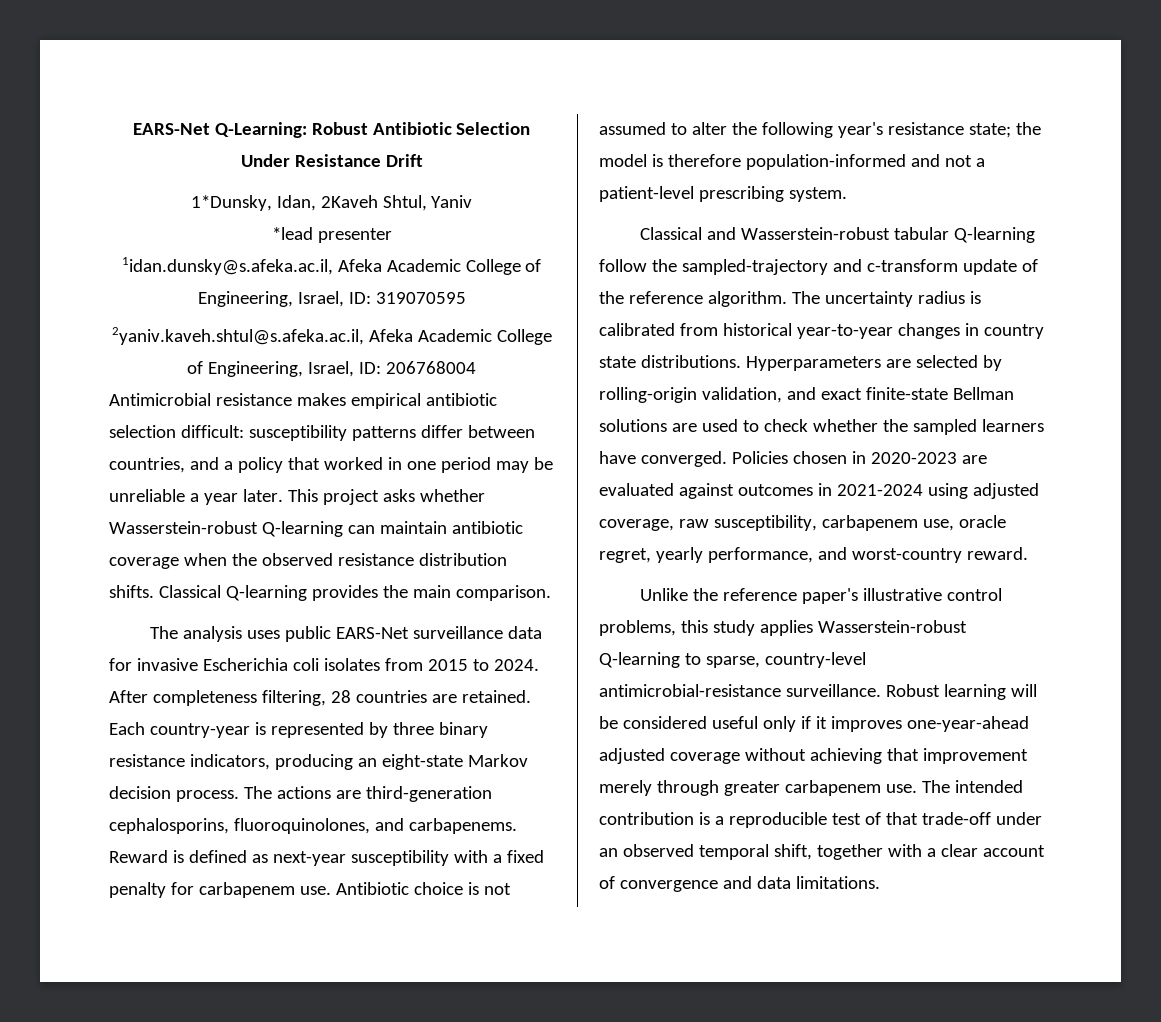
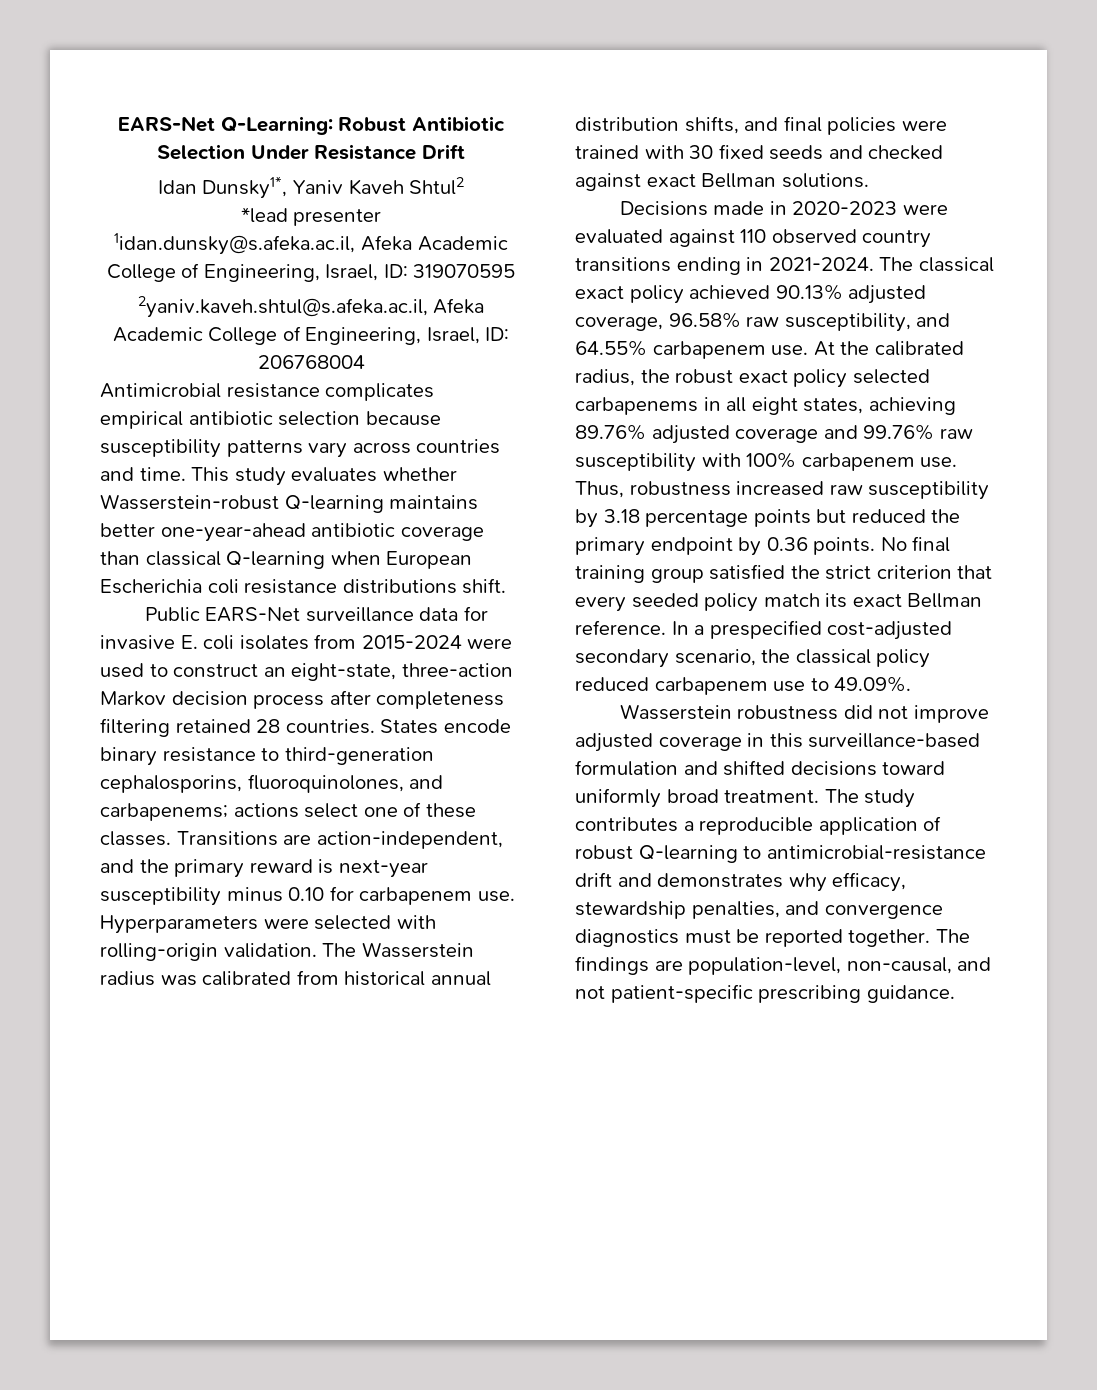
[190,195,427,211] 1*Dunsky, Idan, 2Kaveh Shtul, -> [157,176,288,199] Idan Dunsky1*,
(473, 201) none -> [348,177,465,195] Kaveh Shtul2
[296,393,346,406] makes -> [325,383,435,401] complicates
[180,425,244,438] difficult: -> [365,411,441,426] because
[420,425,535,438] [109,457,553,473] [109,489,485,505] [109,521,523,537] [109,553,507,569] [109,585,551,601] [149,626,331,642] differ between countries, and a policy that worked in one period may be unreliable a year later. This project asks whether Wasserstein-robust Q-learning can maintain antibiotic coverage when the observed resistance distribution shifts. Classical Q-learning provides the main comparison. // The analysis uses public -> [308,439,501,458] [100,467,457,486] [100,494,479,513] [100,523,484,542] [100,551,473,569] [100,578,507,594] [144,607,200,622] vary across countries and time. This study evaluates whether Wasserstein-robust Q-learning maintains better one-year-ahead antibiotic coverage than classical Q-learning when European Escherichia coli resistance distributions shift. // Public
[202,658,288,671] Escherichia -> [180,635,198,649] E.
[427,659,539,671] [109,690,531,706] [109,722,488,738] [109,754,528,770] [109,786,492,802] [109,818,517,834] [109,850,544,866] [109,882,511,898] [599,122,1041,138] [599,154,985,170] [599,186,847,202] [639,227,1035,243] [599,259,1038,275] [599,291,981,307] [599,323,1044,339] [599,355,1002,371] [599,387,1014,403] [599,419,1044,435] [599,451,847,467] 2015 to 2024. After completeness filtering, 28 countries are retained. Each country-year is represented by three binary resistance indicators, producing an eight-state Markov decision process. The actions are third-generation cephalosporins, fluoroquinolones, and carbapenems. Reward is defined as next-year susceptibility with a fixed penalty for carbapenem use. Antibiotic choice is not assumed to alter the following year's resistance state; the model is therefore population-informed and not a patient-level prescribing system. // Classical and Wasserstein-robust tabular Q-learning follow the sampled-trajectory and c-transform update of the reference algorithm. The uncertainty radius is calibrated from historical year-to-year changes in country state distributions. Hyperparameters are selected by rolling-origin validation, and exact finite-state Bellman solutions are used to check whether the sampled learners have converged. Policies chosen -> [361,635,513,649] [100,663,513,681] [100,690,505,709] [100,718,511,737] [100,747,434,766] [100,774,444,793] [100,802,476,821] [100,831,503,849] [100,859,428,878] [100,886,515,906] [100,915,436,934] [100,942,474,961] [100,970,491,986] [575,116,947,135] [575,144,944,160] [575,173,869,191] [619,201,765,216] 2015-2024 were used to construct an eight-state, three-action Markov decision process after completeness filtering retained 28 countries. States encode binary resistance to third-generation cephalosporins, fluoroquinolones, and carbapenems; actions select one of these classes. Transitions are action-independent, and the primary reward is next-year susceptibility minus 0.10 for carbapenem use. Hyperparameters were selected with rolling-origin validation. The Wasserstein radius was calibrated from historical annual distribution shifts, and final policies were trained with 30 fixed seeds and checked against exact Bellman solutions. // Decisions made
[961,455,987,464] are -> [902,204,948,215] were
[737,483,968,499] outcomes in 2021-2024 using -> [740,229,932,248] [575,257,994,275] [575,284,843,304] 110 observed country transitions ending in 2021-2024. The classical exact policy achieved 90.13%
(674, 525) none -> [668,312,741,328] 96.58%
[821,515,1006,531] [599,547,1028,563] [639,588,1002,604] [599,620,967,636] [599,652,866,668] [599,684,1037,700] [599,716,1029,732] [599,748,1028,764] [599,780,1023,796] [599,812,1042,828] [599,844,1045,860] [599,876,880,892] carbapenem use, oracle regret, yearly performance, and worst-country reward. // Unlike the reference paper's illustrative control problems, this study applies Wasserstein-robust Q-learning to sparse, country-level antimicrobial-resistance surveillance. Robust learning will be considered useful only if it improves one-year-ahead adjusted coverage without achieving that improvement merely through greater carbapenem use. The intended contribution is a reproducible test of that trade-off under an observed temporal shift, together with a clear account of convergence and data limitations. -> [916,313,951,327] [575,340,964,359] [575,369,930,388] [575,397,956,415] [575,424,973,444] [575,452,958,472] [575,481,990,500] [575,509,961,528] [575,536,951,556] [575,564,993,583] [575,593,983,612] [575,620,953,640] [575,649,931,668] [575,676,912,695] [619,704,989,723] [575,733,981,752] [575,760,946,776] [575,788,916,808] [575,816,942,835] [575,845,986,863] [575,872,907,892] [575,901,943,919] [575,929,970,947] [575,956,992,975] [575,984,955,1003] and 64.55% carbapenem use. At the calibrated radius, the robust exact policy selected carbapenems in all eight states, achieving 89.76% adjusted coverage and 99.76% raw susceptibility with 100% carbapenem use. Thus, robustness increased raw susceptibility by 3.18 percentage points but reduced the primary endpoint by 0.36 points. No final training group satisfied the strict criterion that every seeded policy match its exact Bellman reference. In a prespecified cost-adjusted secondary scenario, the classical policy reduced carbapenem use to 49.09%. // Wasserstein robustness did not improve adjusted coverage in this surveillance-based formulation and shifted decisions toward uniformly broad treatment. The study contributes a reproducible application of robust Q-learning to antimicrobial-resistance drift and demonstrates why efficacy, stewardship penalties, and convergence diagnostics must be reported together. The findings are population-level, non-causal, and not patient-specific prescribing guidance.

